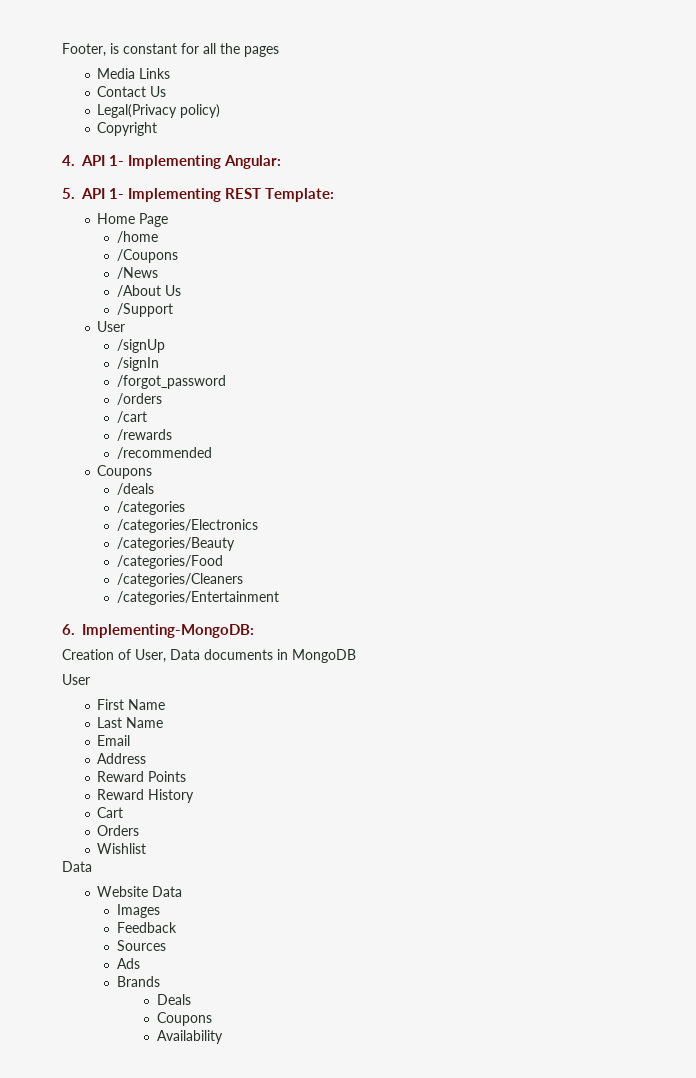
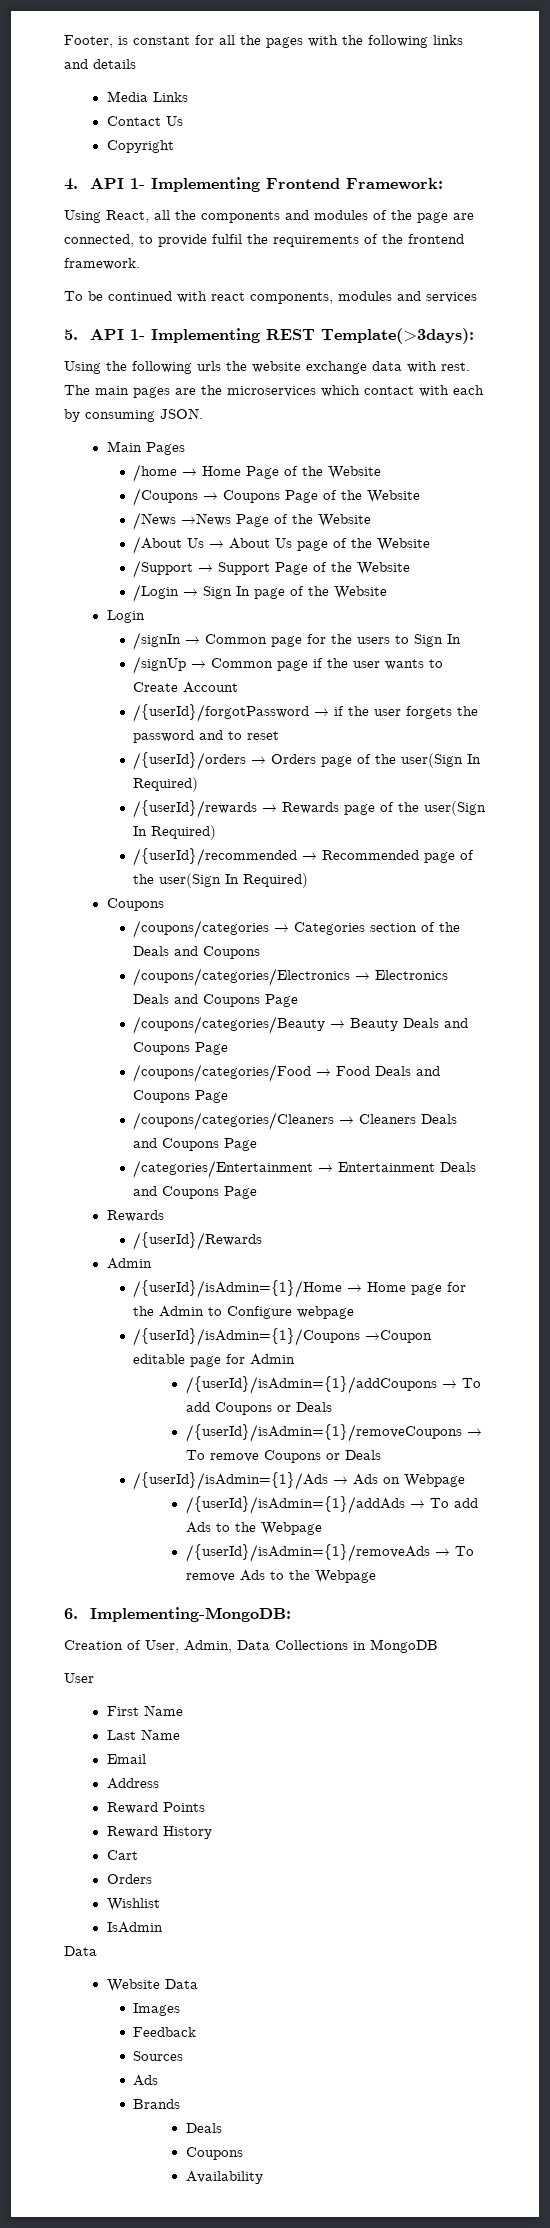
(279, 51) none -> [308,35,463,48] [64,59,136,69] with the following links and details
[97,104,221,118] // Legal(Privacy policy) -> (183, 121) none
[224,155,282,169] Angular: -> [266,178,444,190] [64,210,474,223] [64,234,464,247] [64,258,140,270] [64,291,477,304] Frontend Framework: // Using React, all the components and modules of the page are connected, to provide fulfil the requirements of the frontend framework. // To be continued with react components, modules and services
[265,188,335,202] [97,213,169,227] [116,231,158,243] [116,249,178,263] [116,267,158,279] [116,285,181,297] [116,303,173,317] [97,321,126,332] [116,339,165,353] [116,357,159,371] [116,375,226,389] [116,393,162,405] [116,411,147,423] [116,429,172,441] [116,447,212,459] [97,465,153,479] [116,483,154,495] [116,501,185,515] [116,519,258,533] [116,537,235,551] [116,555,223,569] [116,573,243,587] [116,591,279,605] Template: // Home Page // /home // /Coupons // /News // /About Us // /Support // User // /signUp // /signIn // /forgot_password // /orders // /cart // /rewards // /recommended // Coupons // /deals // /categories // /categories/Electronics // /categories/Beauty // /categories/Food // /categories/Cleaners // /categories/Entertainment -> [321,328,475,344] [64,361,470,374] [64,385,484,398] [64,408,203,422] [106,441,185,455] [133,464,382,482] [133,488,421,506] [133,512,372,530] [133,536,431,554] [133,560,411,578] [133,584,388,602] [106,610,145,623] [133,632,462,650] [133,656,444,674] [133,682,239,693] [133,704,479,722] [133,730,280,743] [133,752,482,770] [133,777,199,792] [133,800,487,818] [133,825,217,840] [133,848,475,866] [133,873,309,888] [106,898,164,911] [133,920,461,938] [133,946,261,959] [133,968,449,986] [133,994,299,1007] [133,1016,469,1034] [133,1042,229,1055] [133,1064,441,1082] [133,1090,229,1103] [133,1112,458,1130] [133,1138,258,1151] [133,1160,477,1178] [133,1186,258,1199] [106,1210,164,1222] [133,1232,263,1250] [106,1258,152,1269] [133,1280,467,1298] [133,1306,355,1319] [133,1328,433,1346] [133,1354,296,1367] [185,1376,481,1394] [185,1402,332,1415] [185,1424,482,1442] [185,1450,381,1463] [133,1472,466,1490] [185,1496,478,1514] [185,1522,322,1535] [185,1544,474,1562] [185,1570,376,1583] Template(>3days): // Using the following urls the website exchange data with rest. The main pages are the microservices which contact with each by consuming JSON. // Main Pages // /home → Home Page of the Website // /Coupons → Coupons Page of the Website // /News →News Page of the Website // /About Us → About Us page of the Website // /Support → Support Page of the Website // /Login → Sign In page of the Website // Login // /signIn → Common page for the users to Sign In // /signUp → Common page if the user wants to Create Account // /{userId}/forgotPassword → if the user forgets the password and to reset // /{userId}/orders → Orders page of the user(Sign In Required) // /{userId}/rewards → Rewards page of the user(Sign In Required) // /{userId}/recommended → Recommended page of the user(Sign In Required) // Coupons // /coupons/categories → Categories section of the Deals and Coupons // /coupons/categories/Electronics → Electronics Deals and Coupons Page // /coupons/categories/Beauty → Beauty Deals and Coupons Page // /coupons/categories/Food → Food Deals and Coupons Page // /coupons/categories/Cleaners → Cleaners Deals and Coupons Page // /categories/Entertainment → Entertainment Deals and Coupons Page // Rewards // /{userId}/Rewards // Admin // /{userId}/isAdmin={1}/Home → Home page for the Admin to Configure webpage // /{userId}/isAdmin={1}/Coupons →Coupon editable page for Admin // /{userId}/isAdmin={1}/addCoupons → To add Coupons or Deals // /{userId}/isAdmin={1}/removeCoupons → To remove Coupons or Deals // /{userId}/isAdmin={1}/Ads → Ads on Webpage // /{userId}/isAdmin={1}/addAds → To add Ads to the Webpage // /{userId}/isAdmin={1}/removeAds → To remove Ads to the Webpage
[170,649,273,660] Data documents -> [184,1640,348,1653] Admin, Data Collections
(147, 848) none -> [106,1922,163,1933] // IsAdmin

